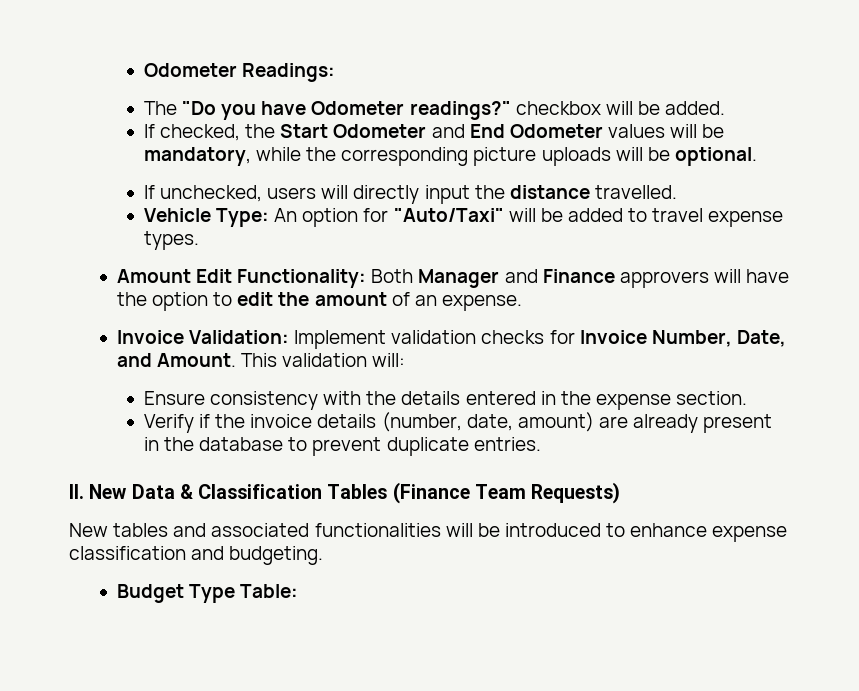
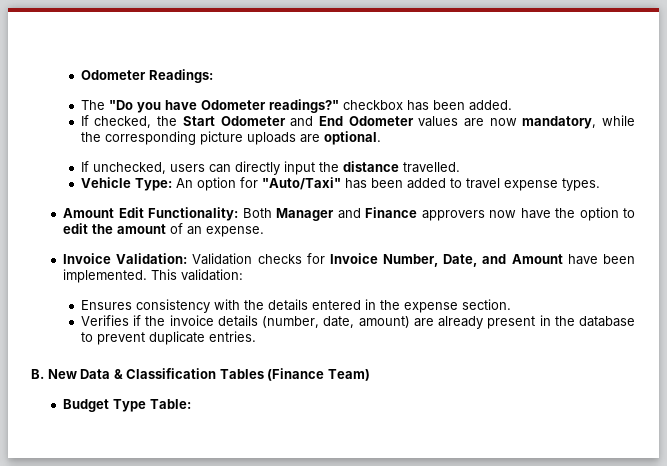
[605,101,660,115] will be -> [406,100,465,111] has been
[670,124,725,138] will be -> [463,118,517,127] are now
[615,147,670,161] will be -> [299,134,320,143] are
[321,185,349,199] will -> [208,164,231,173] can
[508,208,563,222] will be -> [344,178,403,189] has been
[713,269,741,283] will -> [489,210,517,218] now
[294,330,477,349] Implement validation -> [192,253,253,265] Validation
[157,353,406,367] [143,391,205,405] Amount. This validation will: // Ensure -> [511,254,635,265] [63,269,244,283] [80,300,132,310] Amount have been implemented. This validation: // Ensures
[143,414,194,433] Verify -> [80,315,129,326] Verifies
[69,484,84,499] II. -> [31,369,44,379] B.
[474,482,621,504] [69,523,788,542] [69,546,324,565] Team Requests) // New tables and associated functionalities will be introduced to enhance expense classification and budgeting. -> [327,369,370,381] Team)

